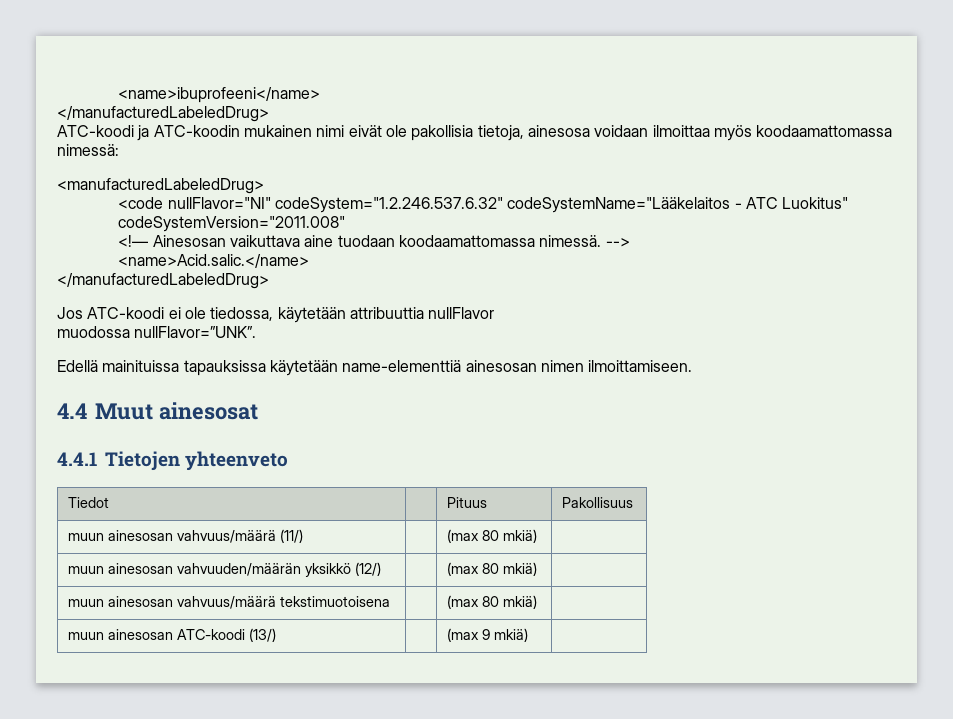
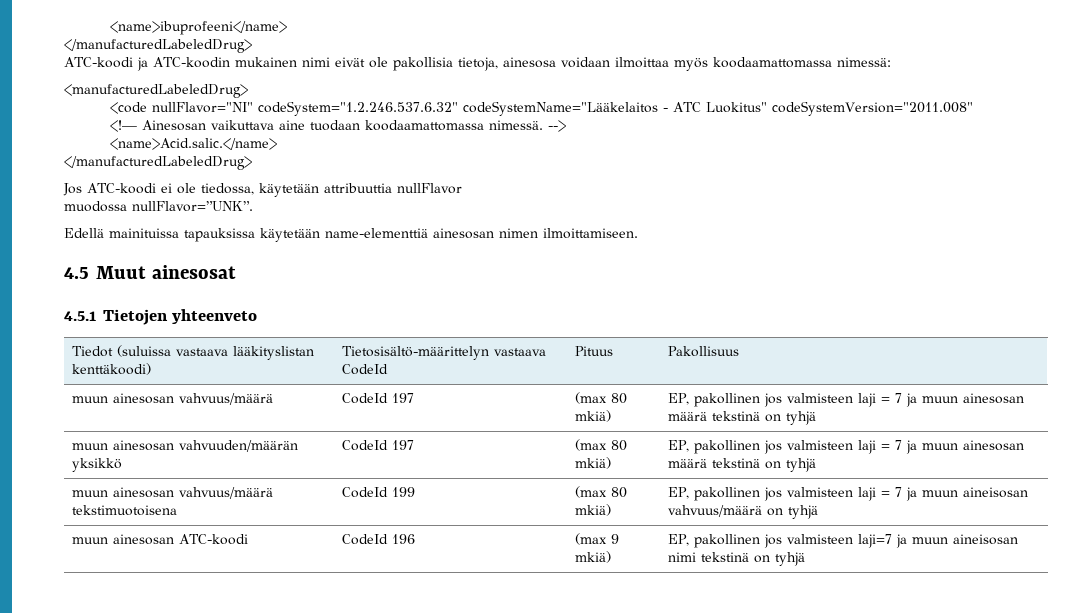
[57,403,87,419] 4.4 -> [64,267,89,279] 4.5
[57,452,97,466] 4.4.1 -> [64,311,96,321] 4.5.1
(110, 502) | -> [117,345,315,360] [72,363,152,375] [342,346,547,360] [342,364,389,375] (suluissa vastaava lääkityslistan kenttäkoodi) | Tietosisältö-määrittelyn vastaava CodeId
[280,529,304,543] [447,529,538,543] (11/) | | (max 80 mkiä) | -> [342,393,415,404] [575,392,628,404] [575,410,612,422] [668,393,1025,407] [668,411,817,425] | CodeId 197 | (max 80 mkiä) | EP, pakollinen jos valmisteen laji = 7 ja muun ainesosan määrä tekstinä on tyhjä
[355,562,382,576] [447,562,538,576] (12/) | | (max 80 mkiä) | -> [342,440,415,451] [575,439,628,451] [575,457,612,469] [668,440,1025,454] [668,458,817,472] | CodeId 197 | (max 80 mkiä) | EP, pakollinen jos valmisteen laji = 7 ja muun ainesosan määrä tekstinä on tyhjä
[447,595,538,609] | (max 80 mkiä) | -> [342,487,416,498] [575,486,628,498] [575,504,612,516] [668,487,1029,501] [668,505,819,519] CodeId 199 | (max 80 mkiä) | EP, pakollinen jos valmisteen laji = 7 ja muun aineisosan vahvuus/määrä on tyhjä
[249,628,277,642] (13/) | -> [342,534,416,545] | CodeId 196
(529, 635) none -> [668,534,1019,548] [668,552,806,566] EP, pakollinen jos valmisteen laji=7 ja muun aineisosan nimi tekstinä on tyhjä

